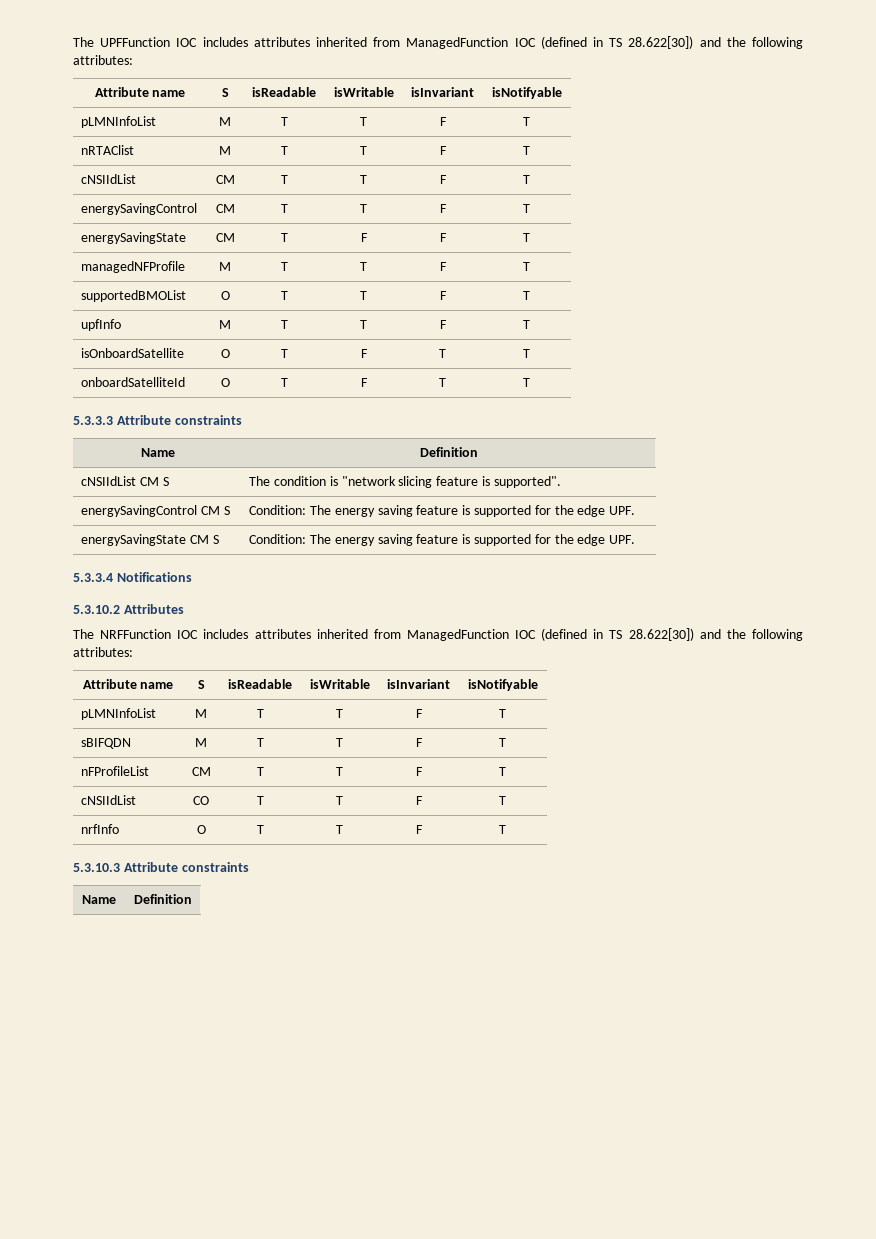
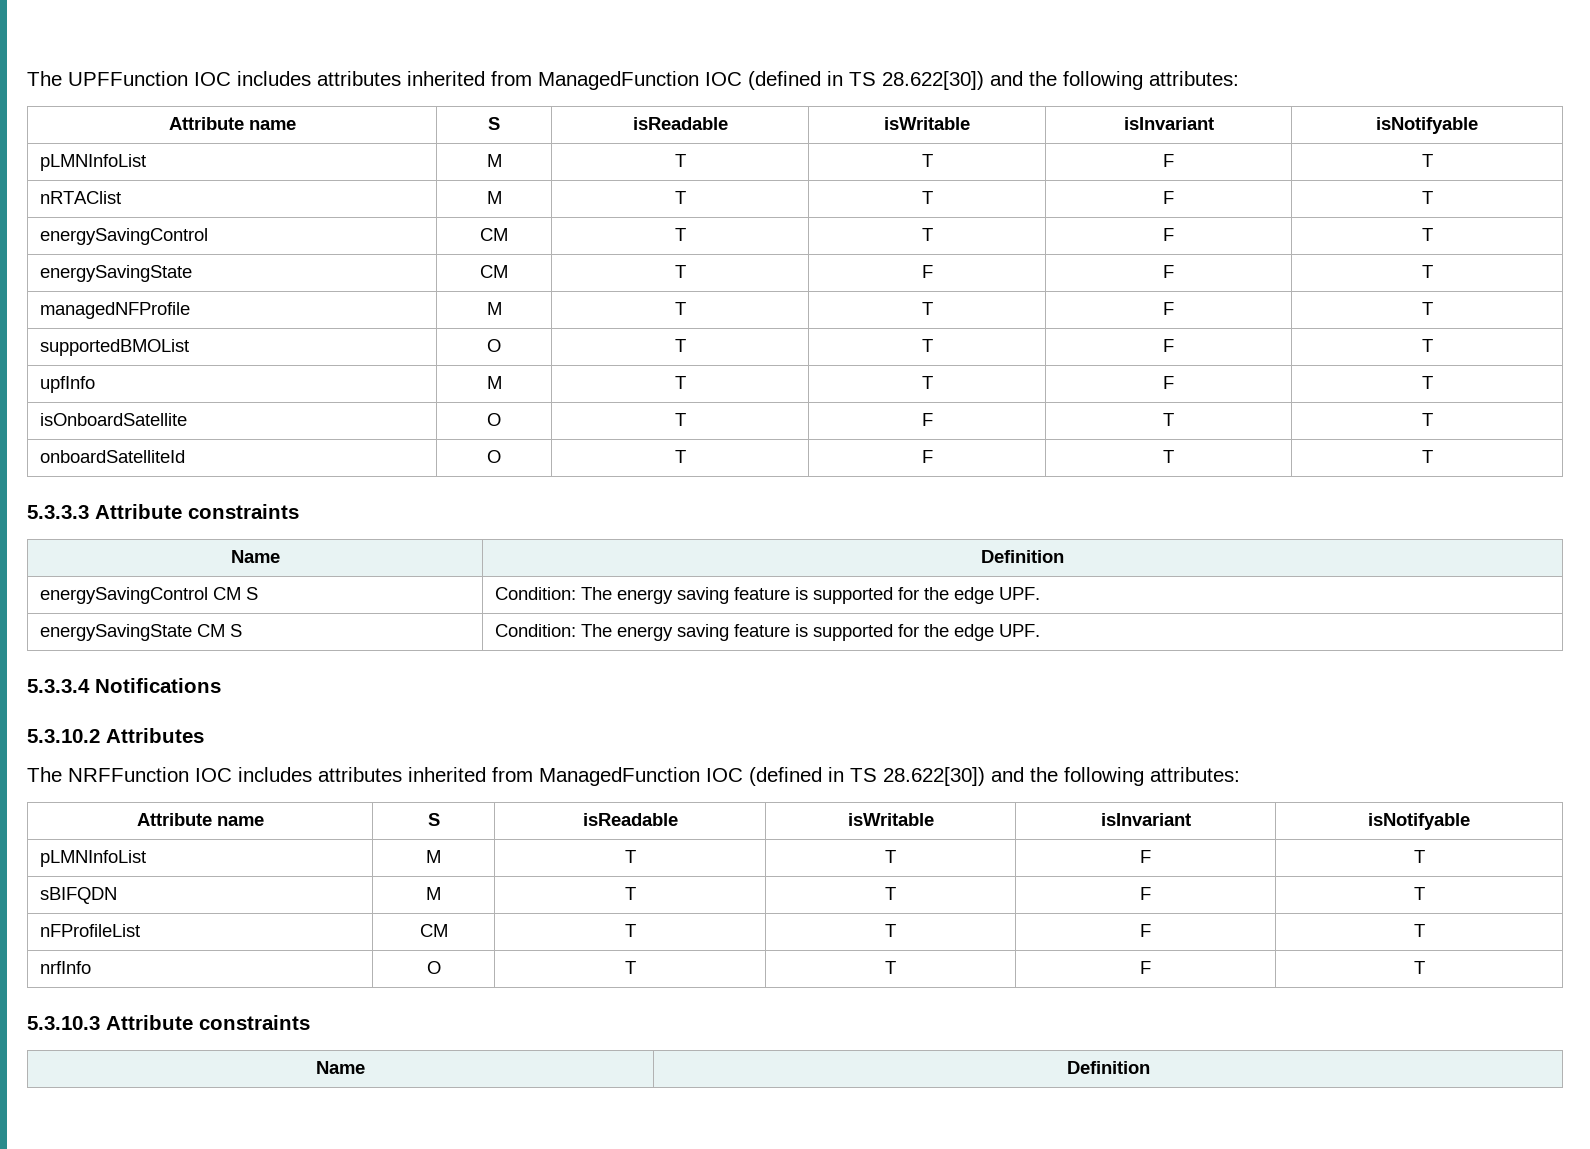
[81,174,137,184] [215,175,235,184] [280,175,288,184] [360,175,367,184] [439,175,447,184] [523,175,530,184] // cNSIIdList | CM | T | T | F | T -> (1433, 197) none
[81,476,169,486] [249,476,561,488] // cNSIIdList CM S | The condition is "network slicing feature is supported". -> (1064, 556) none
[81,795,137,805] [193,796,209,805] [256,796,264,805] [336,796,343,805] [415,796,423,805] [499,796,506,805] // cNSIIdList | CO | T | T | F | T -> (1425, 930) none

